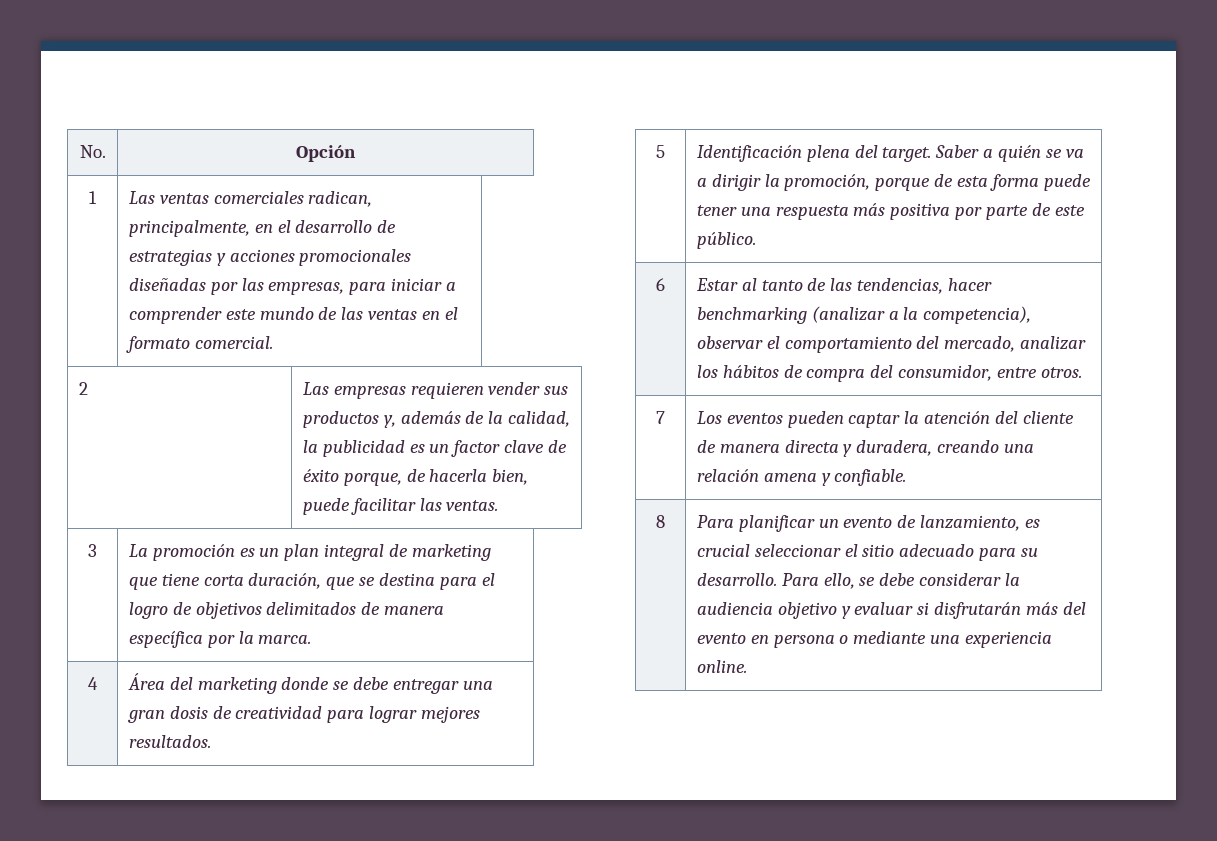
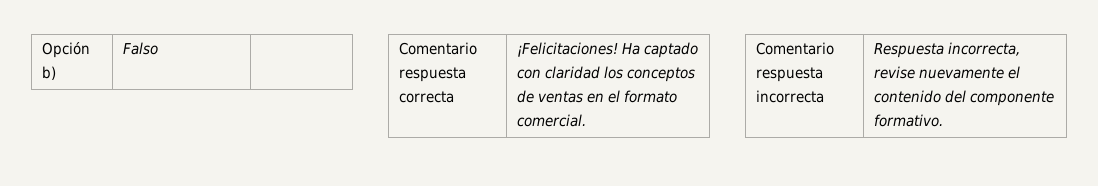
[79,145,106,158] [296,145,356,162] [89,191,97,204] [128,191,373,207] [128,220,397,237] [128,249,412,266] [128,277,457,295] [128,307,364,324] No. | Opción // 1 | Las ventas comerciales radican, principalmente, en el desarrollo de estrategias y acciones promocionales diseñadas por las empresas, para iniciar a comprender este mundo de las -> [42,42,91,58] [42,66,57,80] [123,42,159,55] [399,42,478,55] [399,67,467,82] [399,91,455,103] [517,42,699,58] [517,66,696,82] [517,90,535,103] Opción b) | Falso | // Comentario respuesta correcta | ¡Felicitaciones! Ha captado con claridad los conceptos de
[78,382,88,395] [302,382,569,399] [302,411,571,428] [302,440,568,457] [302,469,529,486] [302,498,499,515] [88,544,97,557] [128,544,492,561] [128,573,496,590] [128,602,445,619] [128,631,312,648] [88,677,98,690] [127,673,494,694] [127,706,481,723] [128,735,211,748] [656,145,665,158] [696,145,1085,162] [696,174,1092,191] [696,203,1086,220] [696,232,756,249] [656,278,665,291] [695,278,993,294] [696,306,1032,324] [696,336,1087,353] [696,365,1083,382] [656,411,665,424] [696,411,1075,428] [696,440,1035,457] [696,469,907,486] [656,515,665,528] [696,515,1041,532] [696,544,1039,561] [696,573,1021,589] [696,602,1087,619] [696,631,1053,648] [696,660,747,673] 2 | Las empresas requieren vender sus productos y, además de la calidad, la publicidad es un factor clave de éxito porque, de hacerla bien, puede facilitar las ventas. // 3 | La promoción es un plan integral de marketing que tiene corta duración, que se destina para el logro de objetivos delimitados de manera específica por la marca. // 4 | Área del marketing donde se debe entregar una gran dosis de creatividad para lograr mejores resultados. // 5 | Identificación plena del target. Saber a quién se va a dirigir la promoción, porque de esta forma puede tener una respuesta más positiva por parte de este público. // 6 | Estar al tanto de las tendencias, hacer benchmarking (analizar a la competencia), observar el comportamiento del mercado, analizar los hábitos de compra del consumidor, entre otros. // 7 | Los eventos pueden captar la atención del cliente de manera directa y duradera, creando una relación amena y confiable. // 8 | Para planificar un evento de lanzamiento, es crucial seleccionar el sitio adecuado para su desarrollo. Para ello, se debe considerar la audiencia objetivo y evaluar si disfrutarán más del evento en persona o mediante una experiencia online. -> [756,42,835,55] [756,67,824,82] [756,90,825,103] [874,42,1021,58] [874,66,1021,79] [874,90,1055,106] [874,114,944,127] Comentario respuesta incorrecta | Respuesta incorrecta, revise nuevamente el contenido del componente formativo.

